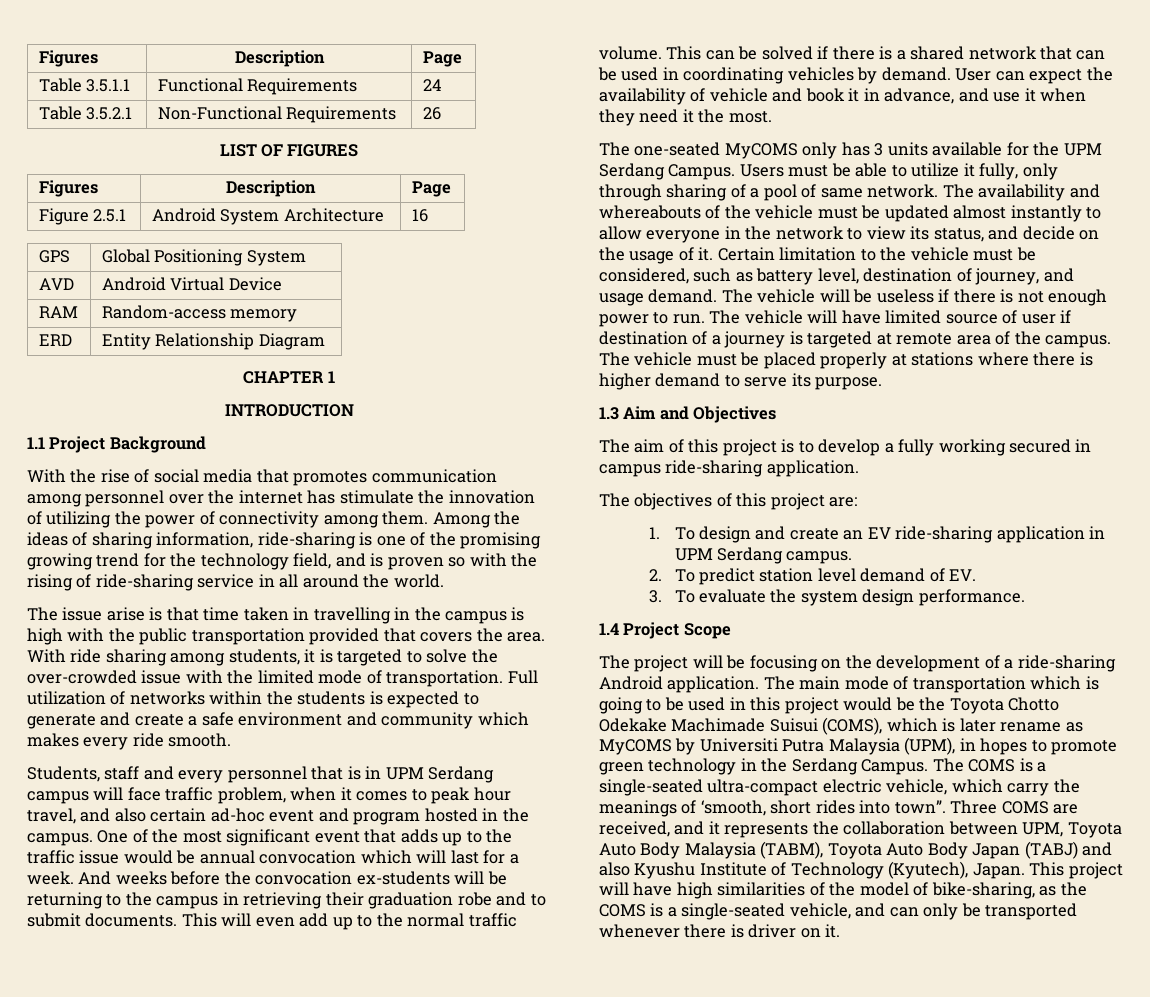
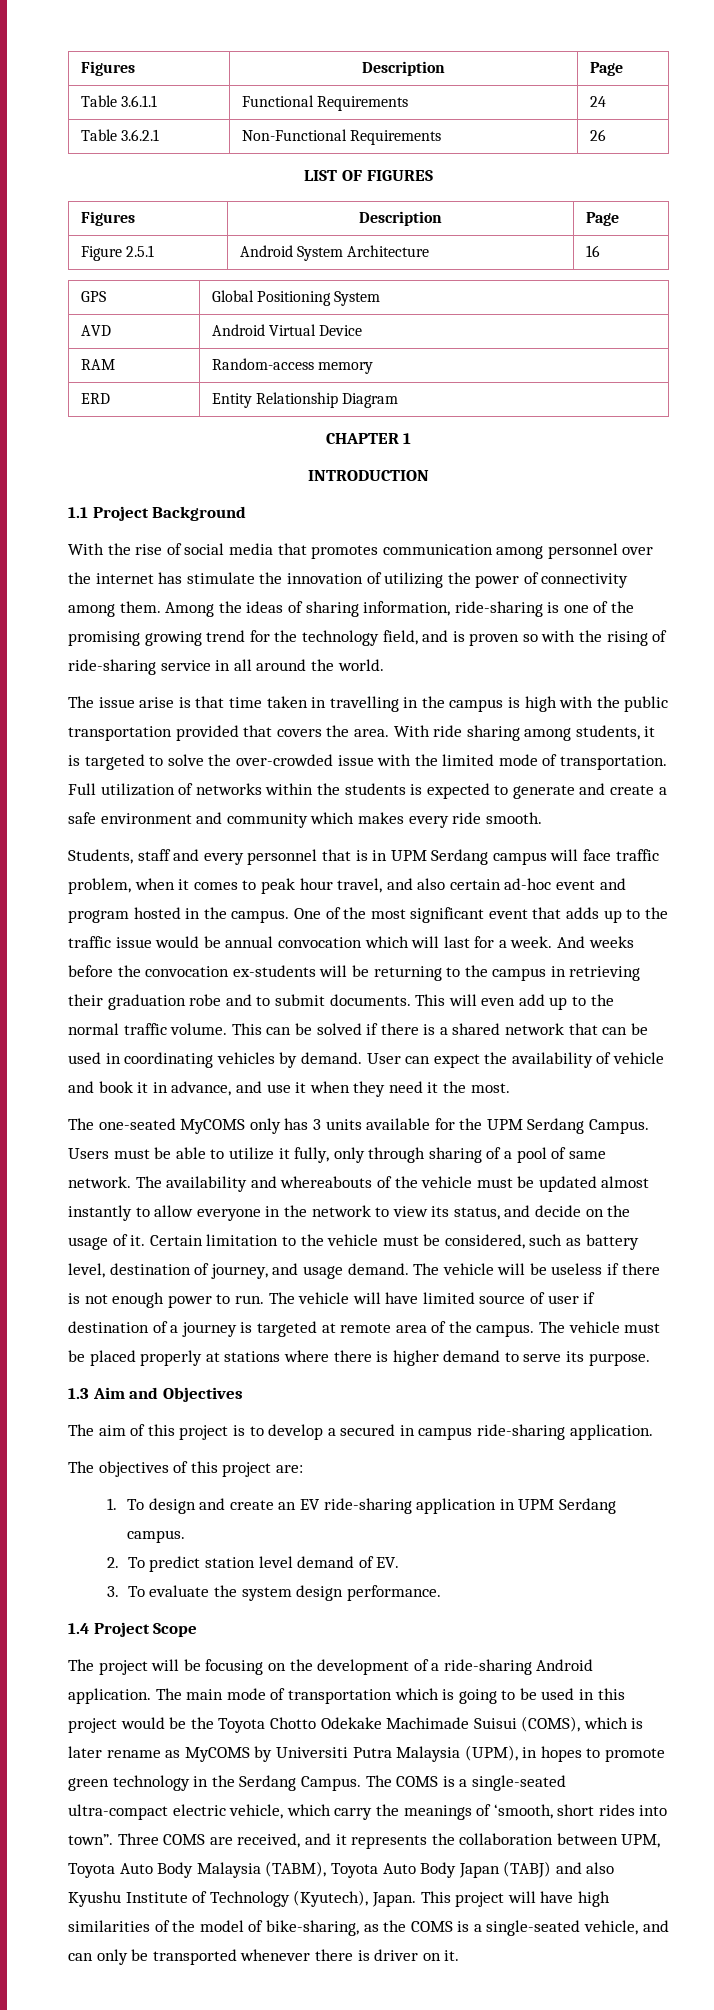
[86,79,131,92] 3.5.1.1 -> [120,95,157,107] 3.6.1.1
[86,107,133,120] 3.5.2.1 -> [120,129,159,141] 3.6.2.1
[898,439,1006,456] fully working -> (336, 1432) none

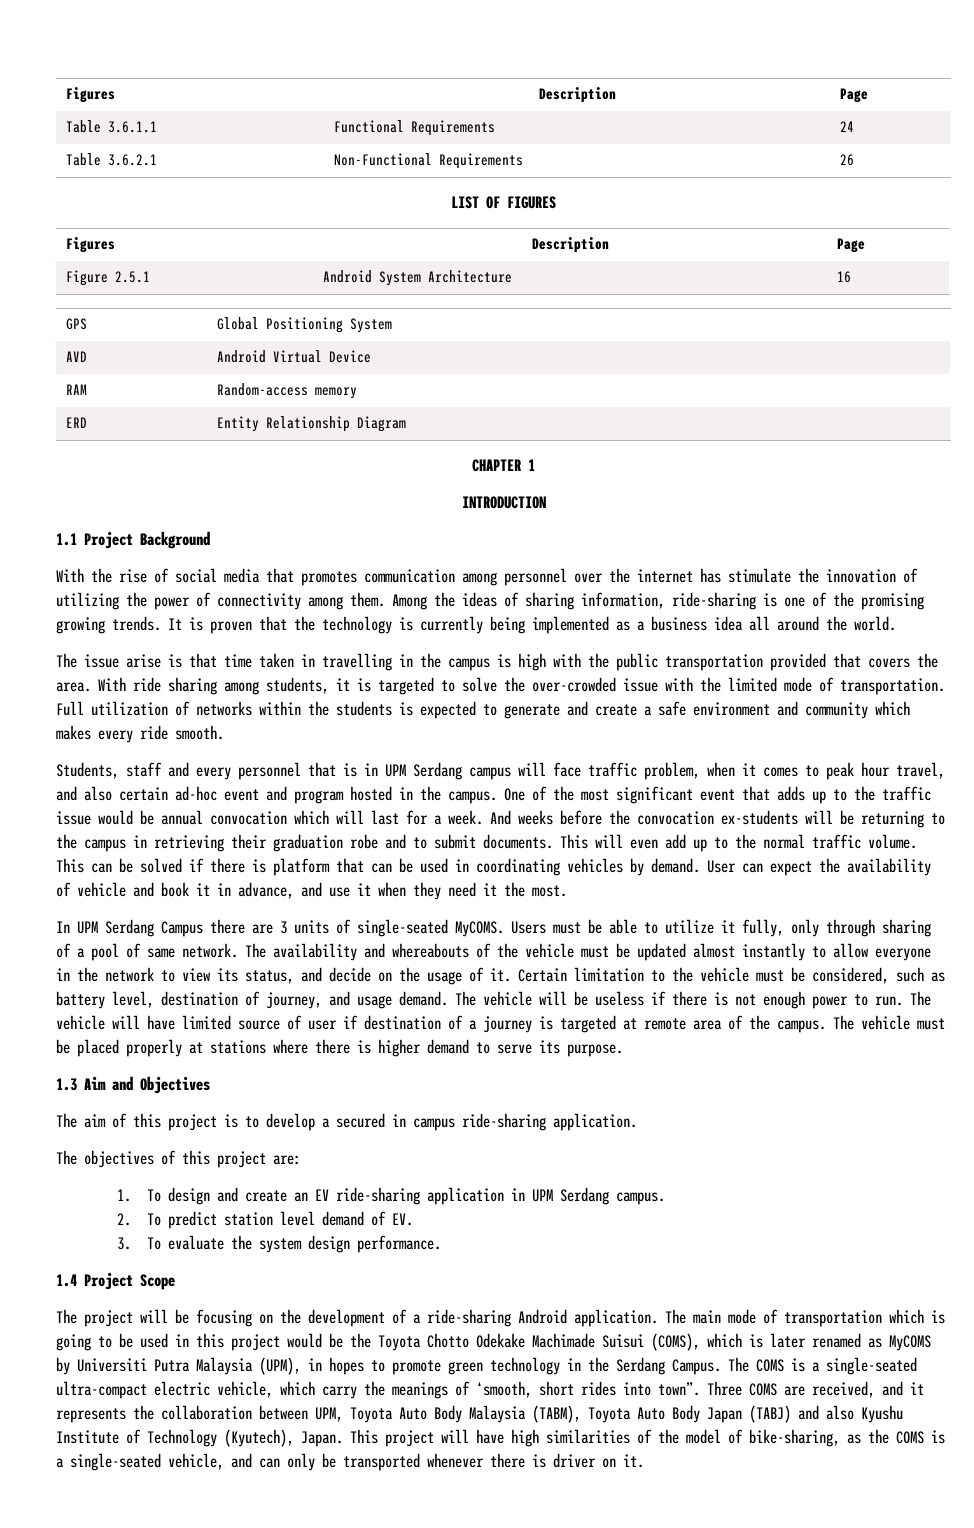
[206,630,668,646] [68,659,231,675] trend for the technology field, and is proven so with the rising of ride-sharing service in -> [112,616,743,634] trends. It is proven that the technology is currently being implemented as a business idea
[439,1023,565,1035] a shared network -> [273,858,330,876] platform
[68,1118,650,1134] The one-seated MyCOMS only has 3 units available for the UPM Serdang Campus. -> [56,919,504,937] In UPM Serdang Campus there are 3 units of single-seated MyCOMS.
[106,1750,161,1758] rename -> [812,1333,861,1348] renamed

